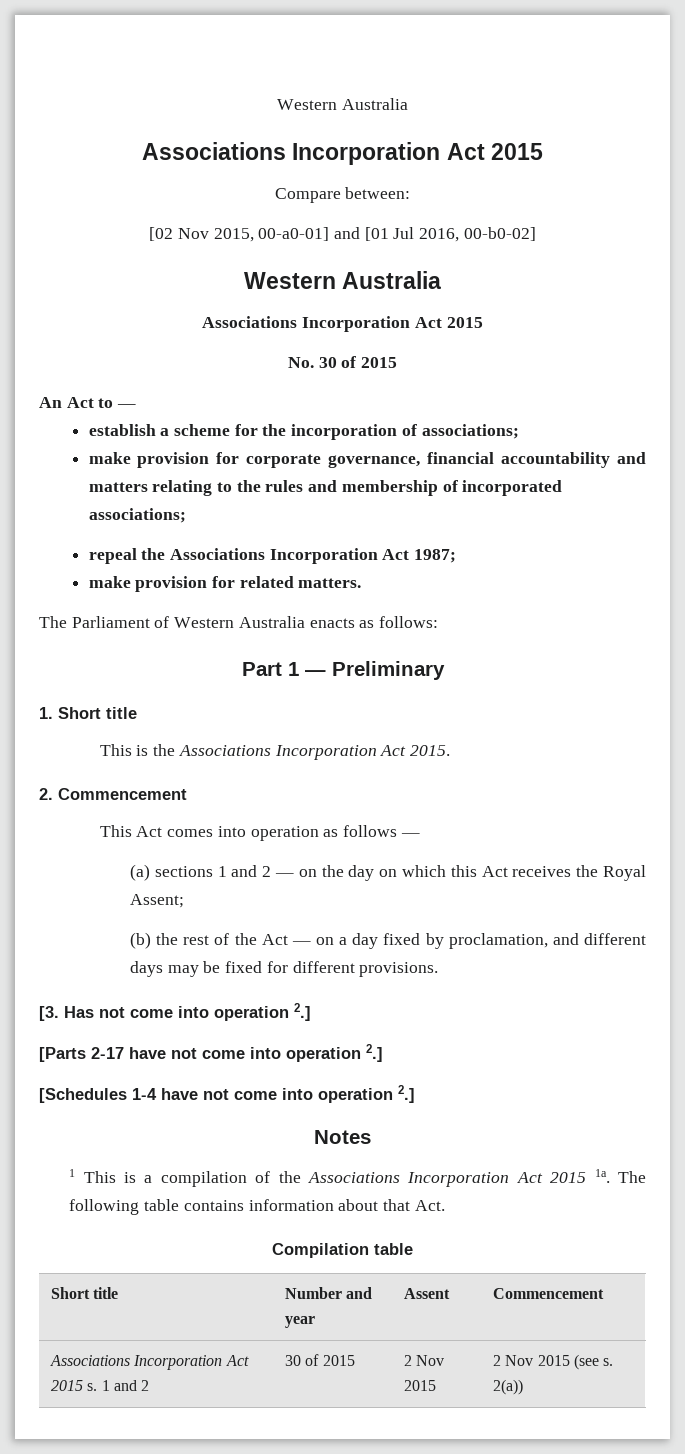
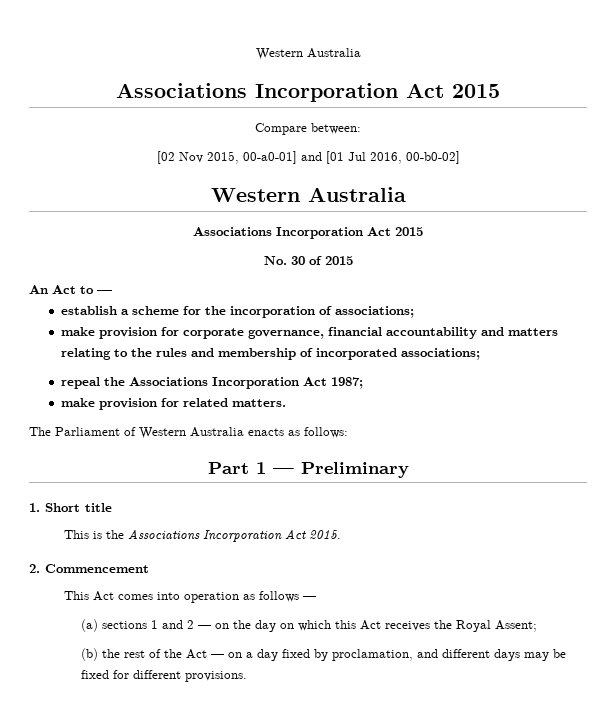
[39,1003,311,1021] [39,1044,383,1062] [39,1085,415,1103] [314,1130,371,1144] [69,1169,646,1187] [69,1199,445,1215] [272,1243,413,1258] [51,1287,119,1299] [285,1287,373,1299] [285,1316,316,1328] [404,1288,451,1299] [493,1288,605,1299] [50,1355,249,1370] [51,1380,150,1391] [285,1354,355,1366] [404,1355,445,1366] [404,1380,437,1391] [493,1354,614,1370] [493,1379,524,1395] // [3. Has not come into operation 2.] // [Parts 2-17 have not come into operation 2.] // [Schedules 1-4 have not come into operation 2.] // Notes // 1 This is a compilation of the Associations Incorporation Act 2015 1a. The following table contains information about that Act. // Compilation table // Short title | Number and year | Assent | Commencement // Associations Incorporation Act 2015 s. 1 and 2 | 30 of 2015 | 2 Nov 2015 | 2 Nov 2015 (see s. 2(a)) -> (248, 676) none

